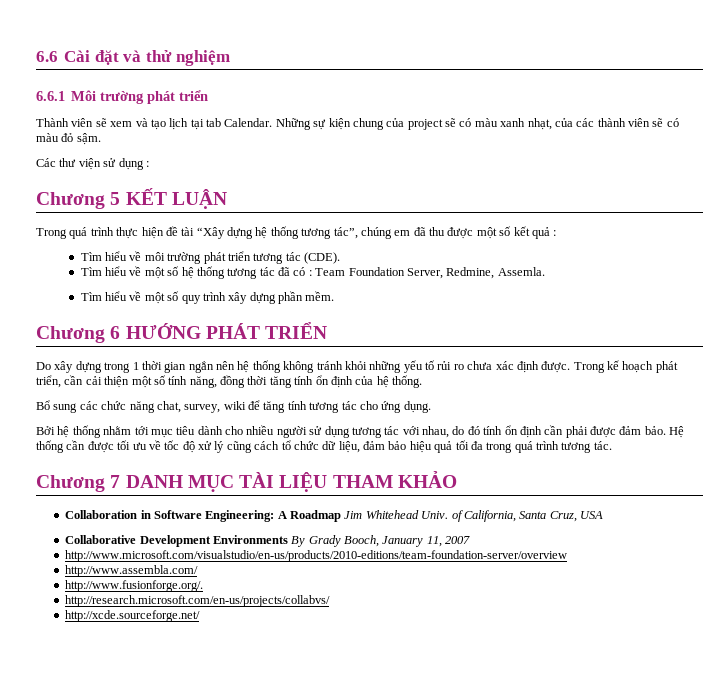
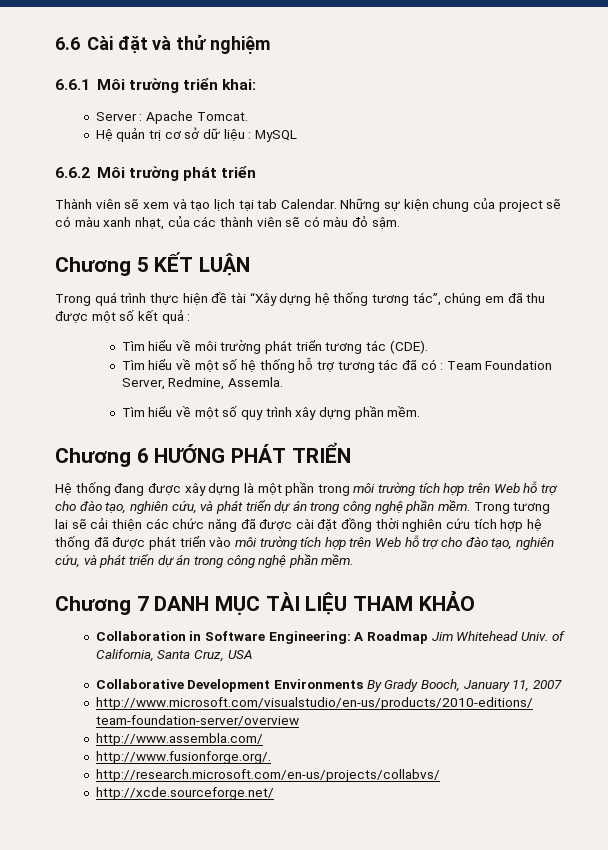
(145, 97) none -> [183,78,257,90] [95,111,248,124] [95,127,297,142] [55,166,179,181] triển khai: // Server : Apache Tomcat. // Hệ quản trị cơ sở dữ liệu : MySQL // 6.6.2 Môi trường
[36,158,149,170] // Các thư viện sử dụng : -> (400, 223) none
(225, 272) none -> [298,357,335,372] hỗ trợ
[36,360,678,373] [36,375,422,388] [36,400,431,413] [36,425,685,438] [36,440,612,453] Do xây dựng trong 1 thời gian ngắn nên hệ thống không tránh khỏi những yếu tố rủi ro chưa xác định được. Trong kế hoạch phát triển, cần cải thiện một số tính năng, đồng thời tăng tính ổn định của hệ thống. // Bổ sung các chức năng chat, survey, wiki để tăng tính tương tác cho ứng dụng. // Bởi hệ thống nhằm tới mục tiêu dành cho nhiều người sử dụng tương tác với nhau, do đó tính ổn định cần phải được đảm bảo. Hệ thống cần được tối ưu về tốc độ xử lý cũng cách tổ chức dữ liệu, đảm bảo hiệu quả tối đa trong quá trình tương tác. -> [55,481,558,496] [55,499,551,514] [55,518,542,532] [55,535,554,550] [55,553,354,568] Hệ thống đang được xây dựng là một phần trong môi trường tích hợp trên Web hỗ trợ cho đào tạo, nghiên cứu, và phát triển dự án trong công nghệ phần mềm. Trong tương lai sẽ cải thiện các chức năng đã được cài đặt đồng thời nghiên cứu tích hợp hệ thống đã được phát triển vào môi trường tích hợp trên Web hỗ trợ cho đào tạo, nghiên cứu, và phát triển dự án trong công nghệ phần mềm.

